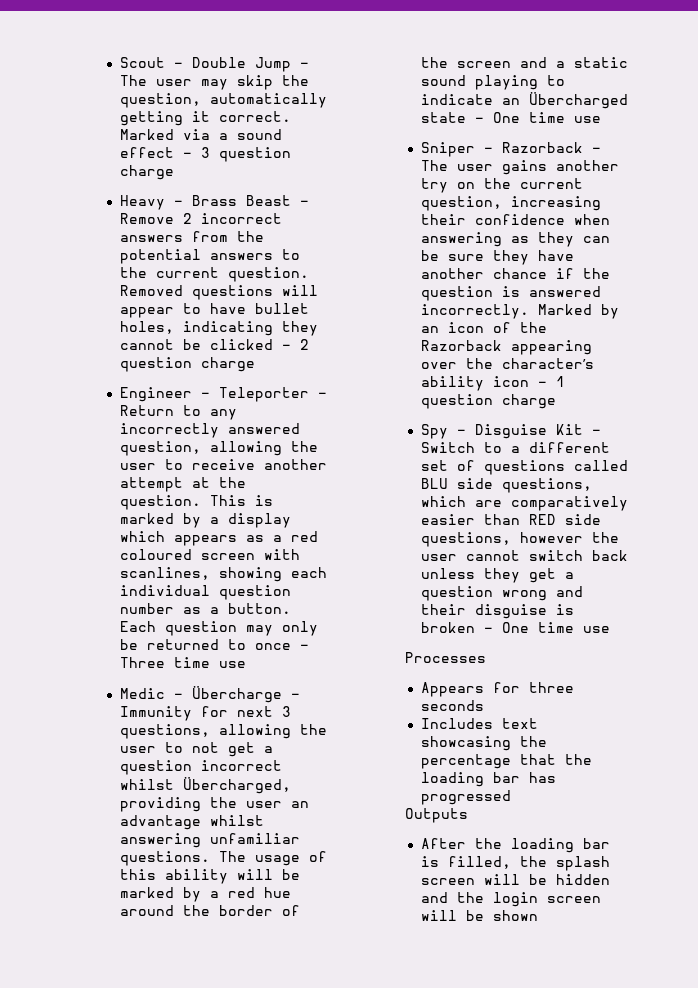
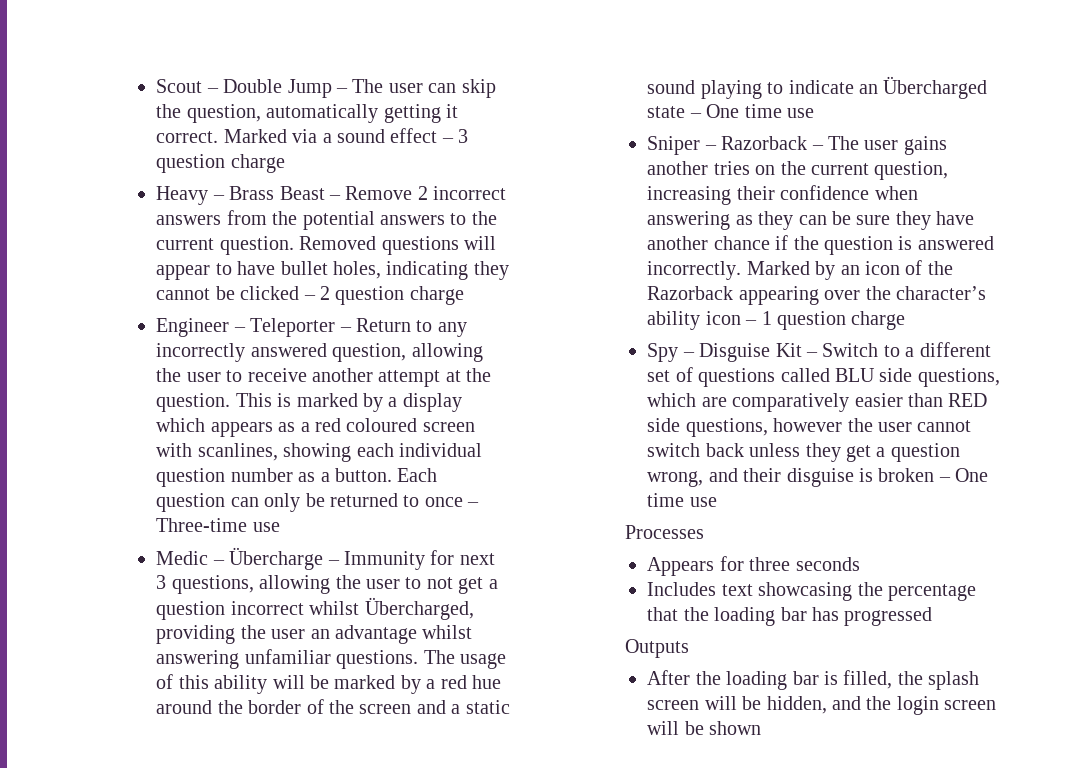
[200,79,228,90] may -> [428,83,457,93] can
[245,625,273,636] may -> [230,497,259,507] can
[119,657,210,668] Three time -> [156,518,248,532] Three-time
[420,178,448,193] try -> [713,161,750,175] tries
[501,590,547,601] wrong -> [647,471,704,487] wrong,
[555,874,610,885] hidden -> [766,696,827,714] hidden,

